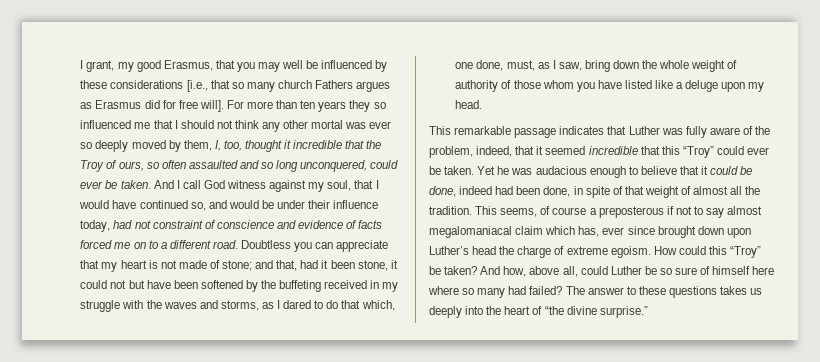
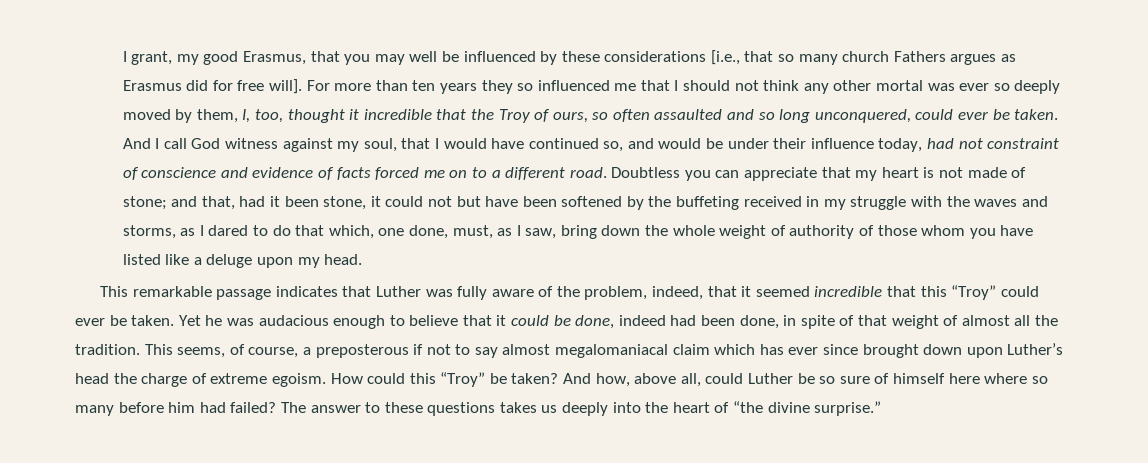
[552,207,587,215] course -> [248,347,299,358] course,
[578,226,600,237] has, -> [759,344,784,355] has
(506, 293) none -> [118,402,196,413] before him

